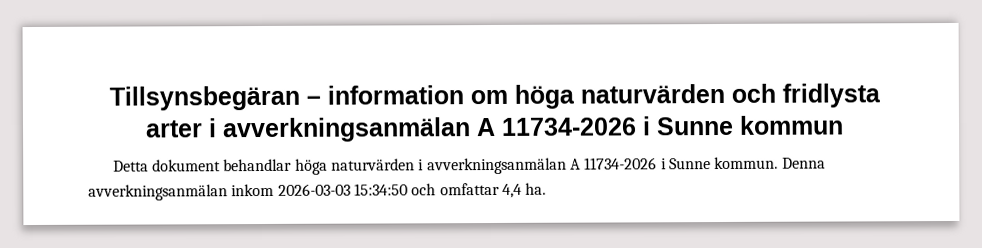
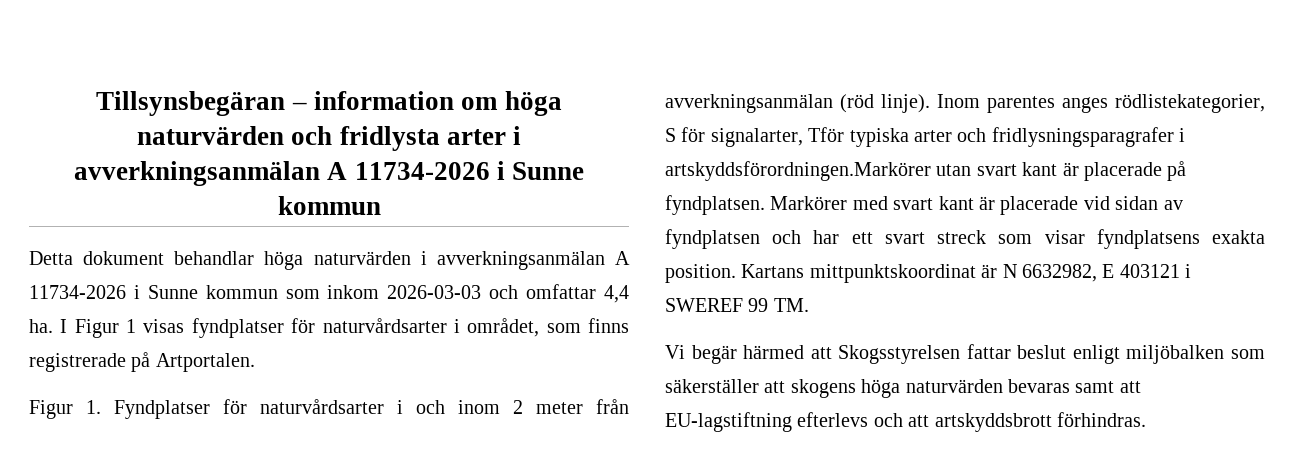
[714,156,826,170] [88,184,228,201] kommun. Denna avverkningsanmälan -> [205,285,320,299] kommun som
[353,183,408,196] 15:34:50 -> (482, 292) none
(547, 188) none -> [60,318,629,338] [29,352,255,372] [29,399,629,419] [665,94,1265,113] [665,127,1186,147] [665,161,1187,181] [665,195,1183,215] [665,229,1265,249] [665,264,1192,283] [665,298,809,312] [665,344,1265,364] [665,379,1141,398] [665,412,1146,432] I Figur 1 visas fyndplatser för naturvårdsarter i området, som finns registrerade på Artportalen. // Figur 1. Fyndplatser för naturvårdsarter i och inom 2 meter från avverkningsanmälan (röd linje). Inom parentes anges rödlistekategorier, S för signalarter, Tför typiska arter och fridlysningsparagrafer i artskyddsförordningen.Markörer utan svart kant är placerade på fyndplatsen. Markörer med svart kant är placerade vid sidan av fyndplatsen och har ett svart streck som visar fyndplatsens exakta position. Kartans mittpunktskoordinat är N 6632982, E 403121 i SWEREF 99 TM. // Vi begär härmed att Skogsstyrelsen fattar beslut enligt miljöbalken som säkerställer att skogens höga naturvärden bevaras samt att EU-lagstiftning efterlevs och att artskyddsbrott förhindras.

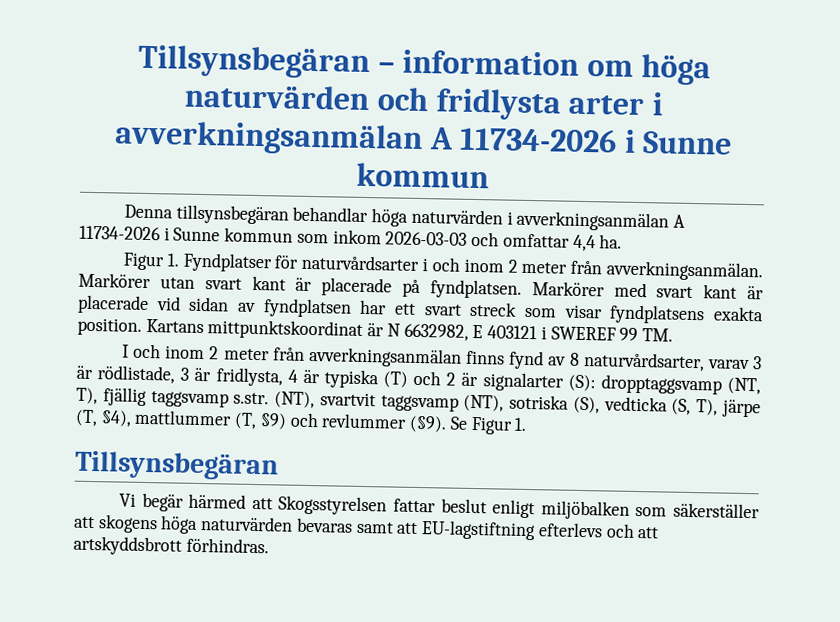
[29,251,165,265] Detta dokument -> [123,204,289,225] Denna tillsynsbegäran
[60,318,629,338] [29,352,255,372] I Figur 1 visas fyndplatser för naturvårdsarter i området, som finns registrerade på Artportalen. -> (623, 241) none
[665,94,1265,113] [665,127,1186,147] [665,161,931,181] avverkningsanmälan (röd linje). Inom parentes anges rödlistekategorier, S för signalarter, Tför typiska arter och fridlysningsparagrafer i artskyddsförordningen.Markörer -> [606,260,763,282] [78,272,151,289] avverkningsanmälan. Markörer
[772,230,802,244] och -> (352, 308) none
(809, 305) none -> [121,343,762,372] [76,365,761,395] [76,387,761,418] [75,409,528,435] [74,450,279,481] // I och inom 2 meter från avverkningsanmälan finns fynd av 8 naturvårdsarter, varav 3 är rödlistade, 3 är fridlysta, 4 är typiska (T) och 2 är signalarter (S): dropptaggsvamp (NT, T), fjällig taggsvamp s.str. (NT), svartvit taggsvamp (NT), sotriska (S), vedticka (S, T), järpe (T, §4), mattlummer (T, §9) och revlummer (§9). Se Figur 1. // Tillsynsbegäran

